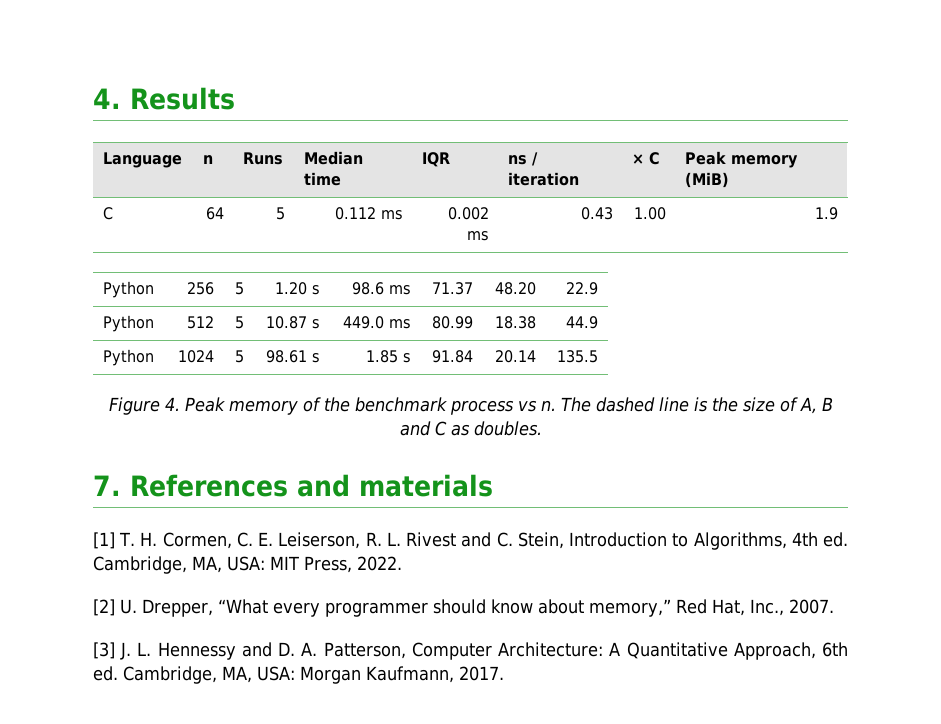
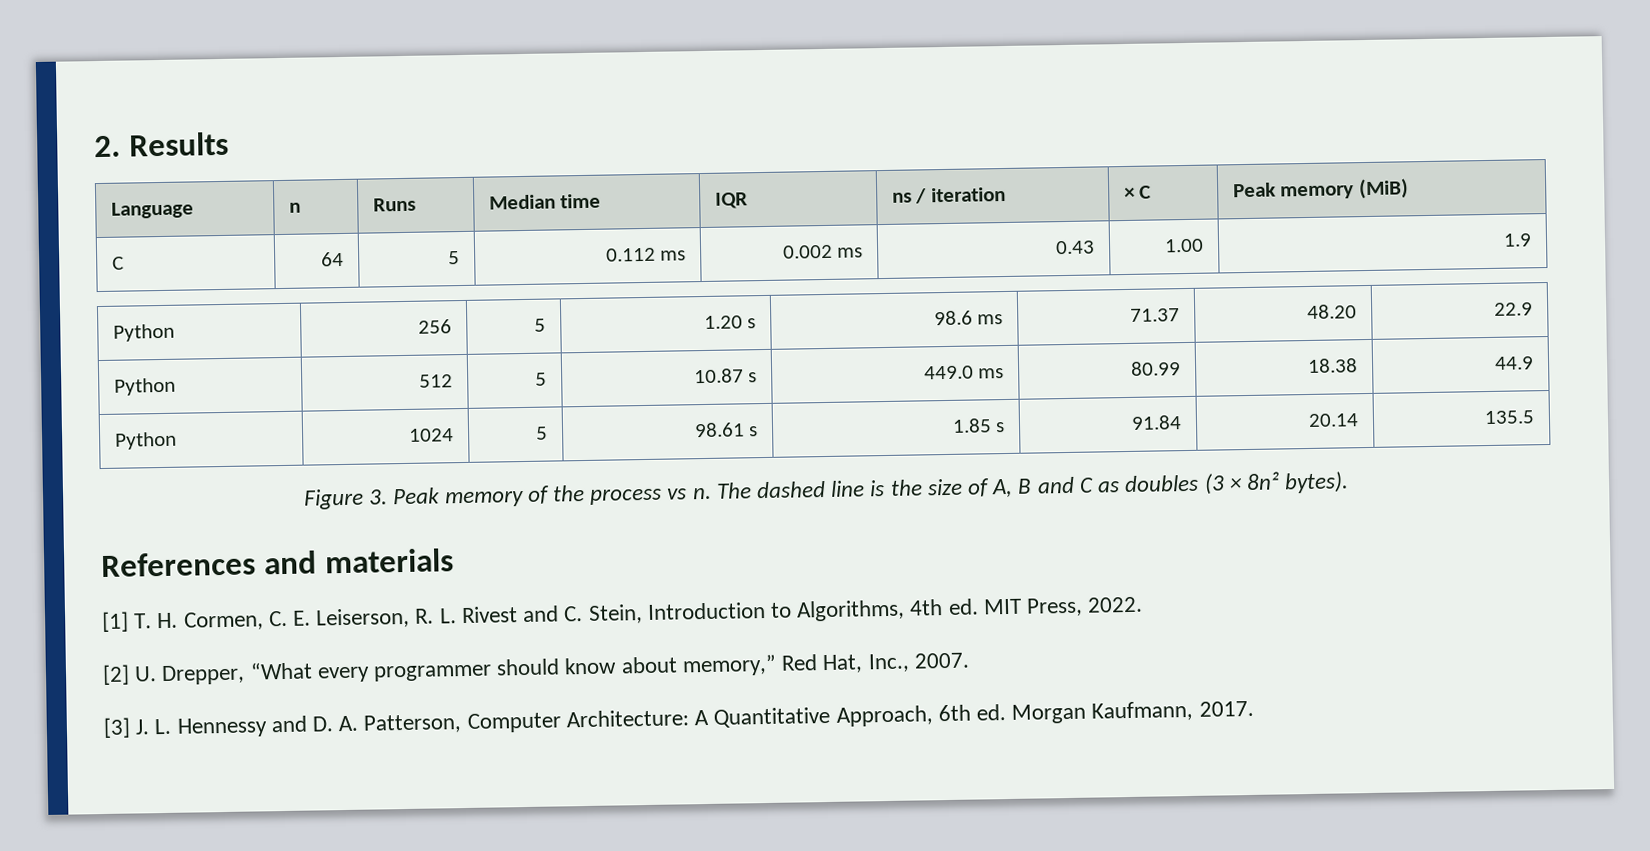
[93,88,121,109] 4. -> [94,135,121,158] 2.
[164,397,180,411] 4. -> [368,489,389,505] 3.
[354,397,447,412] benchmark -> (585, 493) none
[473,421,542,436] [93,475,121,496] doubles. // 7. -> [1124,471,1350,495] doubles (3 × 8n² bytes). //
[93,556,265,574] Cambridge, MA, USA: -> (979, 606) none
[123,666,295,684] Cambridge, MA, USA: -> (1006, 712) none

